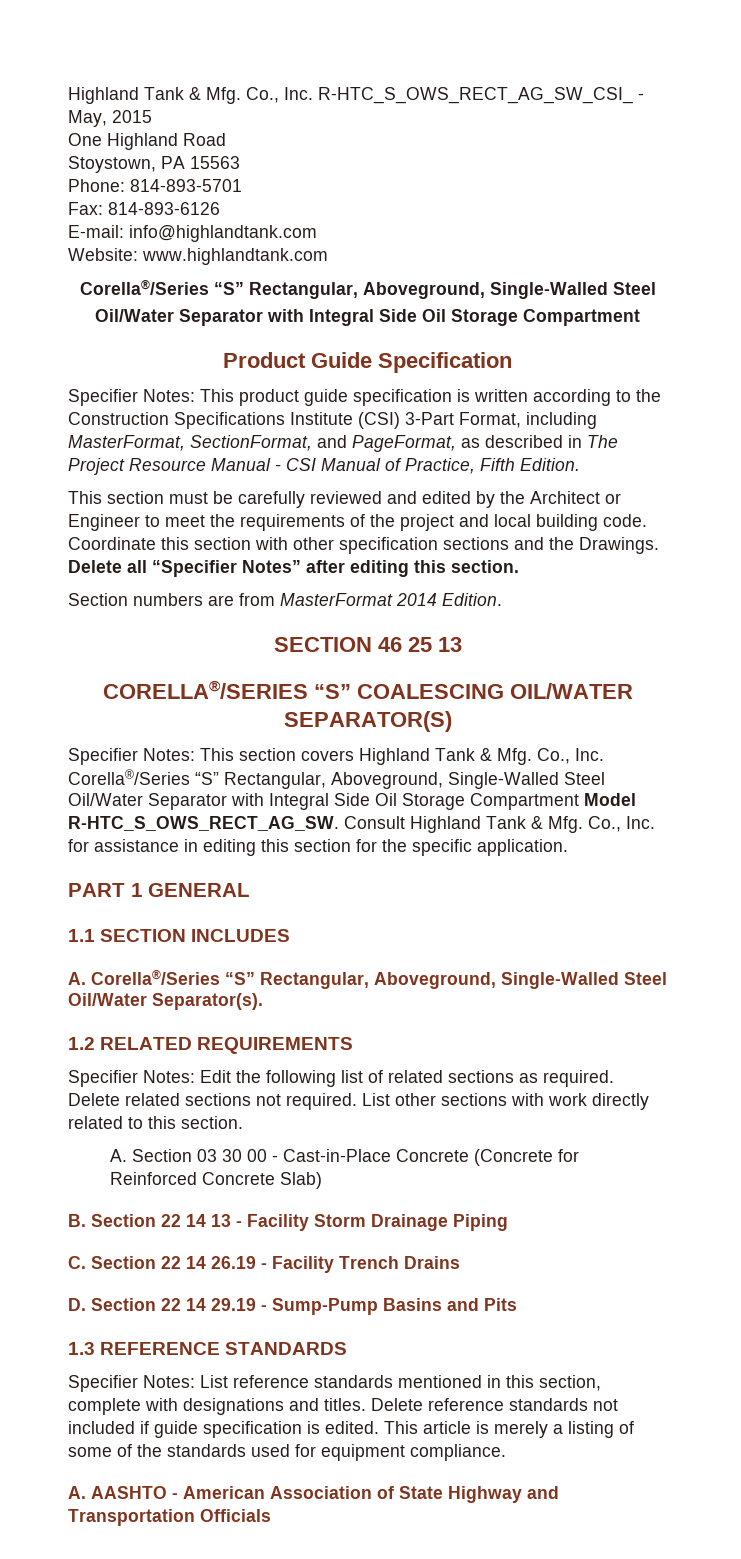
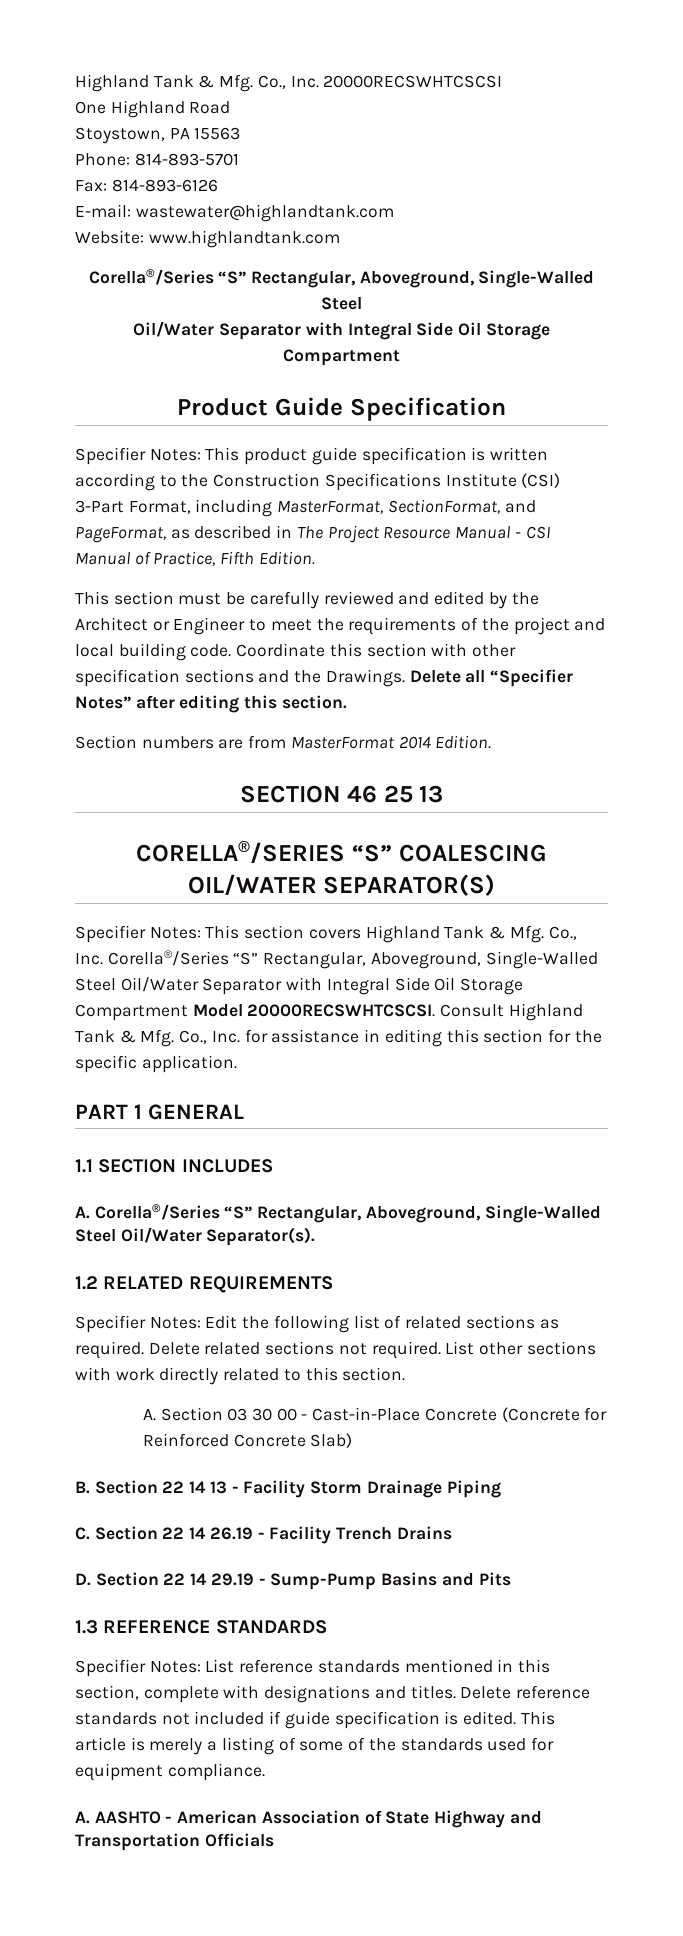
[68,87,644,104] [68,110,152,127] Highland Tank & Mfg. Co., Inc. R-HTC_S_OWS_RECT_AG_SW_CSI_ - May, 2015 -> [75,74,503,92] Highland Tank & Mfg. Co., Inc. 20000RECSWHTCSCSI
[129,225,317,242] info@highlandtank.com -> [135,204,394,222] wastewater@highlandtank.com
[68,816,339,831] R-HTC_S_OWS_RECT_AG_SW. -> [247,1004,436,1017] 20000RECSWHTCSCSI.

